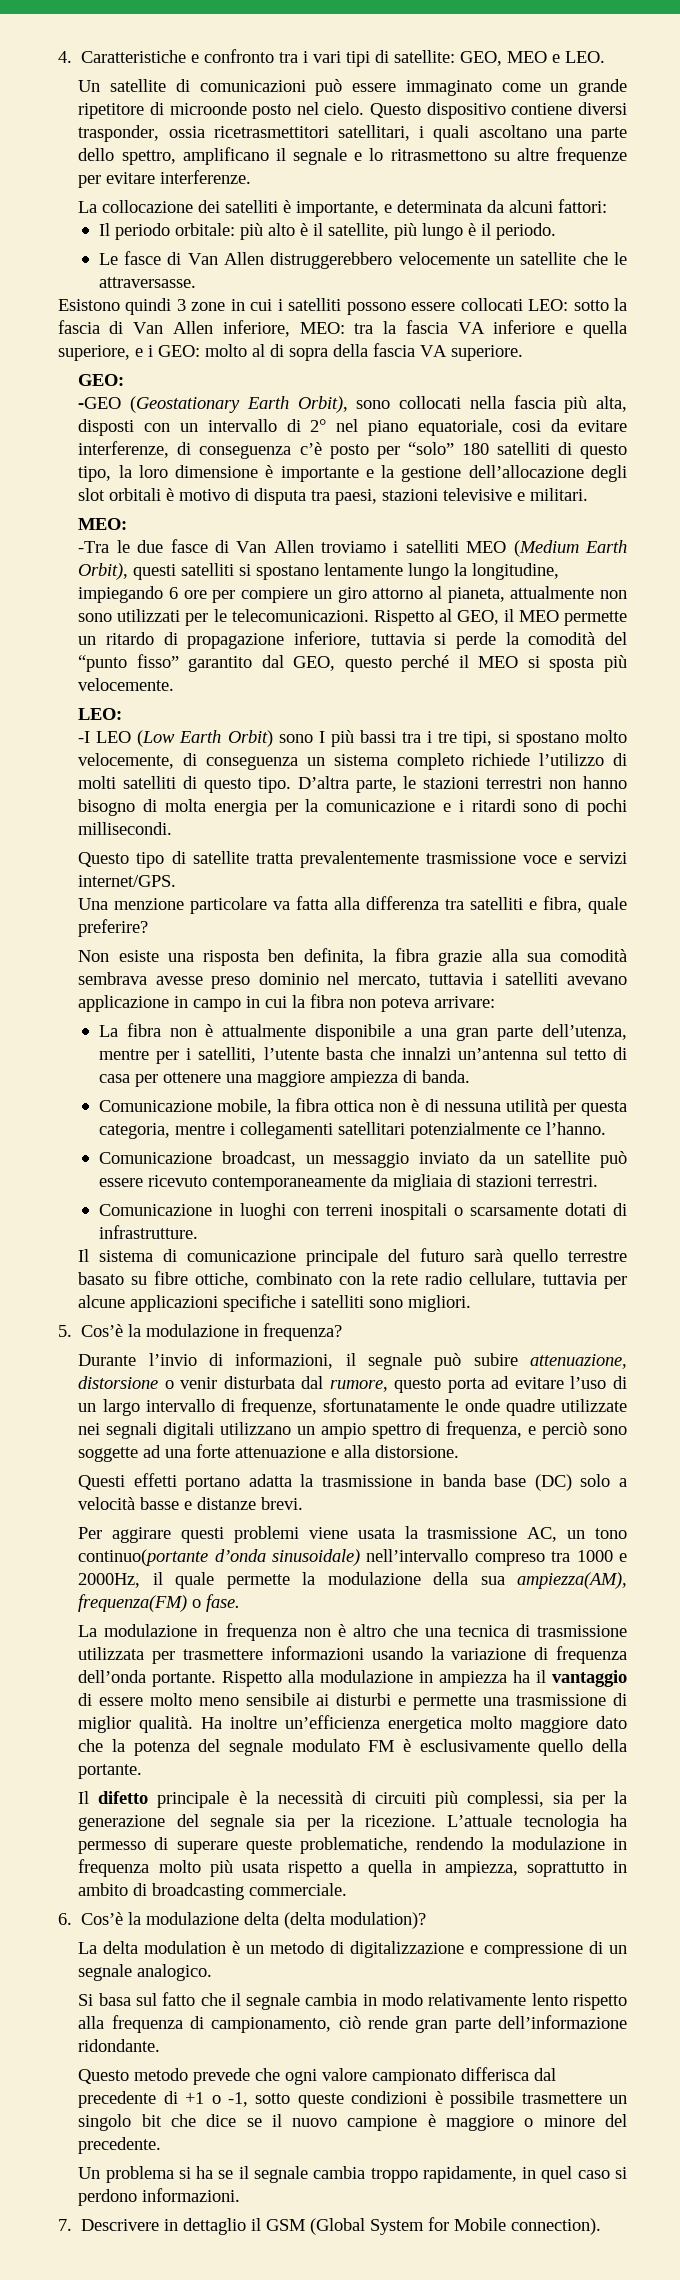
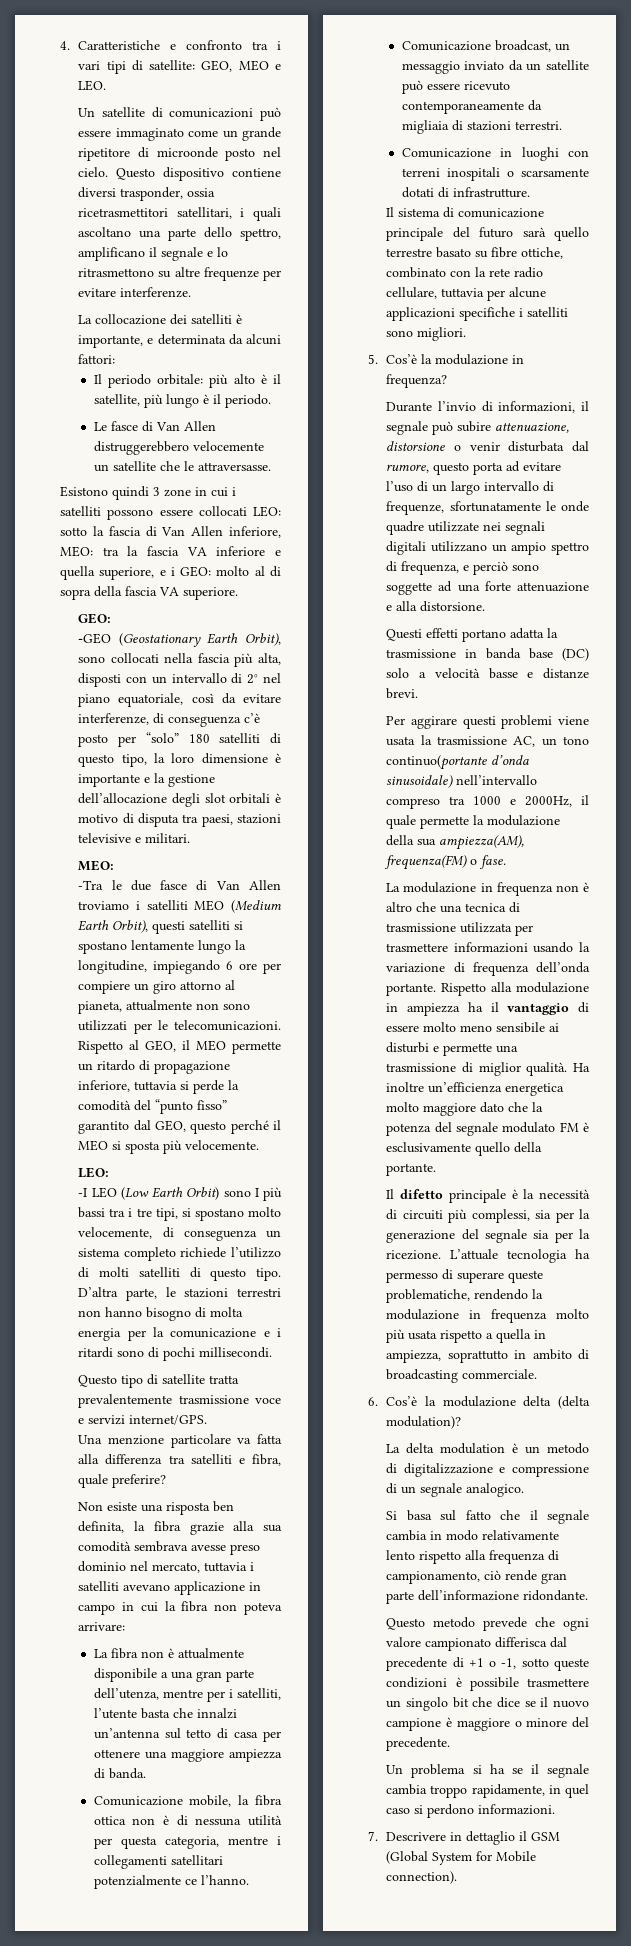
[512,420,542,432] cosi -> [191,693,214,703] così

